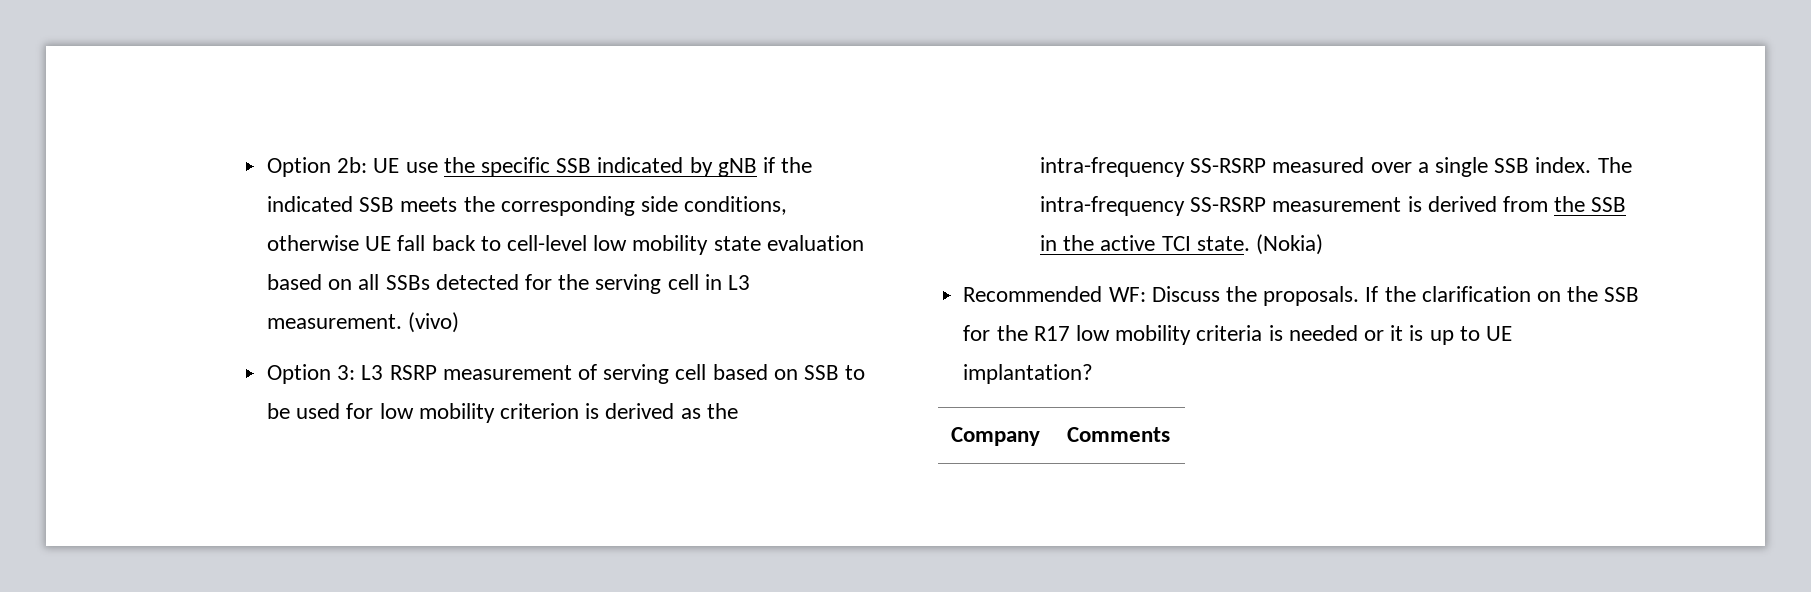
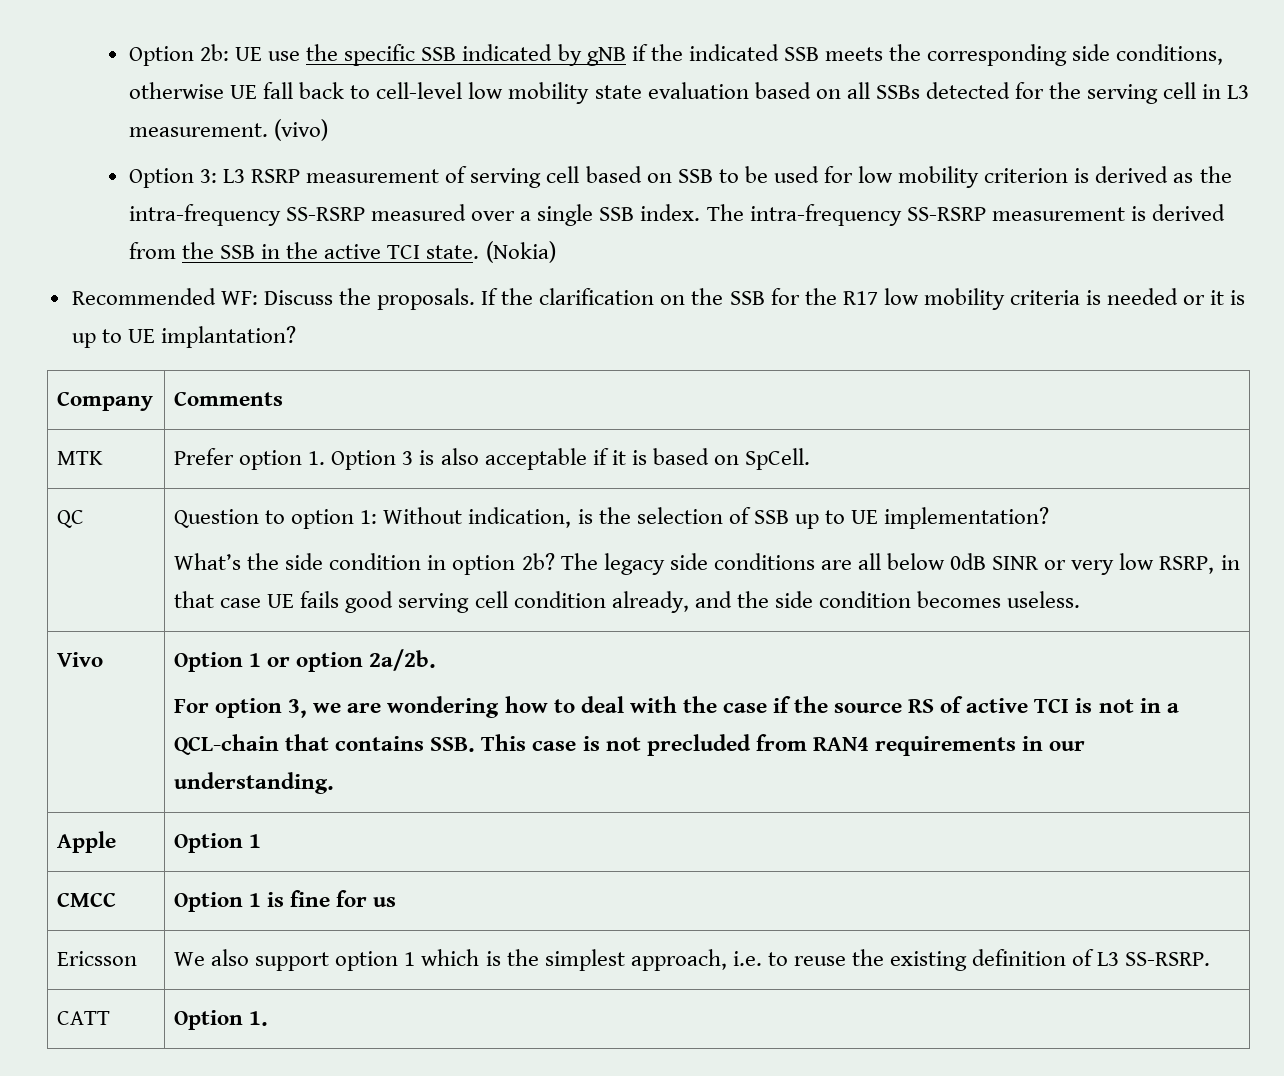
(1171, 434) none -> [57,451,104,465] [174,448,811,470] [57,510,85,528] [174,507,1050,529] [174,553,1240,575] [174,591,1081,613] [57,652,104,667] [174,649,437,672] [174,696,1179,718] [174,734,1086,756] [174,772,335,794] [57,831,117,853] [174,833,262,853] [57,892,117,907] [174,890,397,912] [57,951,138,966] [174,949,1211,971] [57,1011,111,1025] [174,1010,269,1030] // MTK | Prefer option 1. Option 3 is also acceptable if it is based on SpCell. // QC | Question to option 1: Without indication, is the selection of SSB up to UE implementation? // What’s the side condition in option 2b? The legacy side conditions are all below 0dB SINR or very low RSRP, in that case UE fails good serving cell condition already, and the side condition becomes useless. // Vivo | Option 1 or option 2a/2b. // For option 3, we are wondering how to deal with the case if the source RS of active TCI is not in a QCL-chain that contains SSB. This case is not precluded from RAN4 requirements in our understanding. // Apple | Option 1 // CMCC | Option 1 is fine for us // Ericsson | We also support option 1 which is the simplest approach, i.e. to reuse the existing definition of L3 SS-RSRP. // CATT | Option 1.

